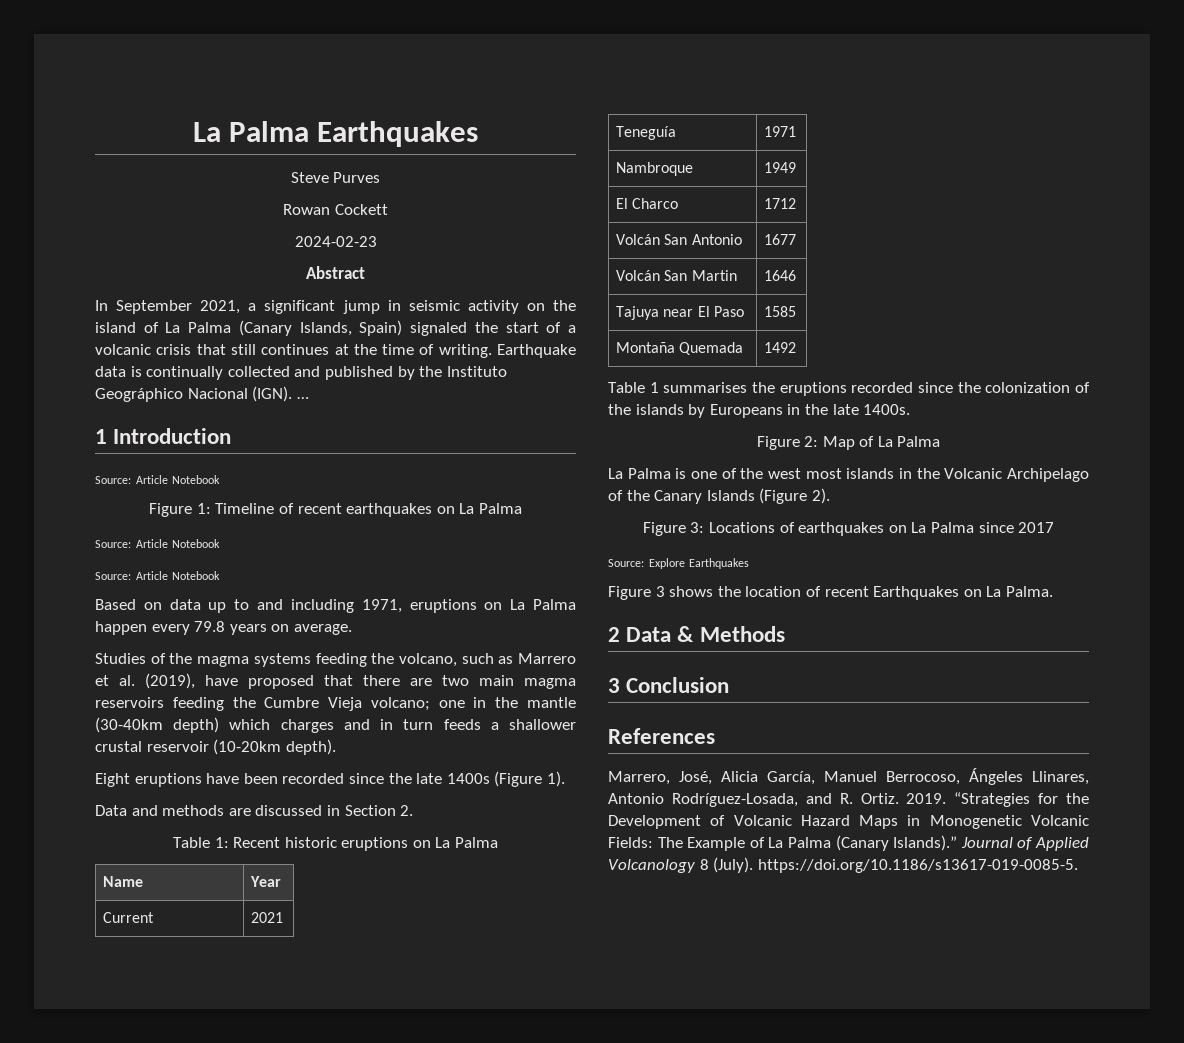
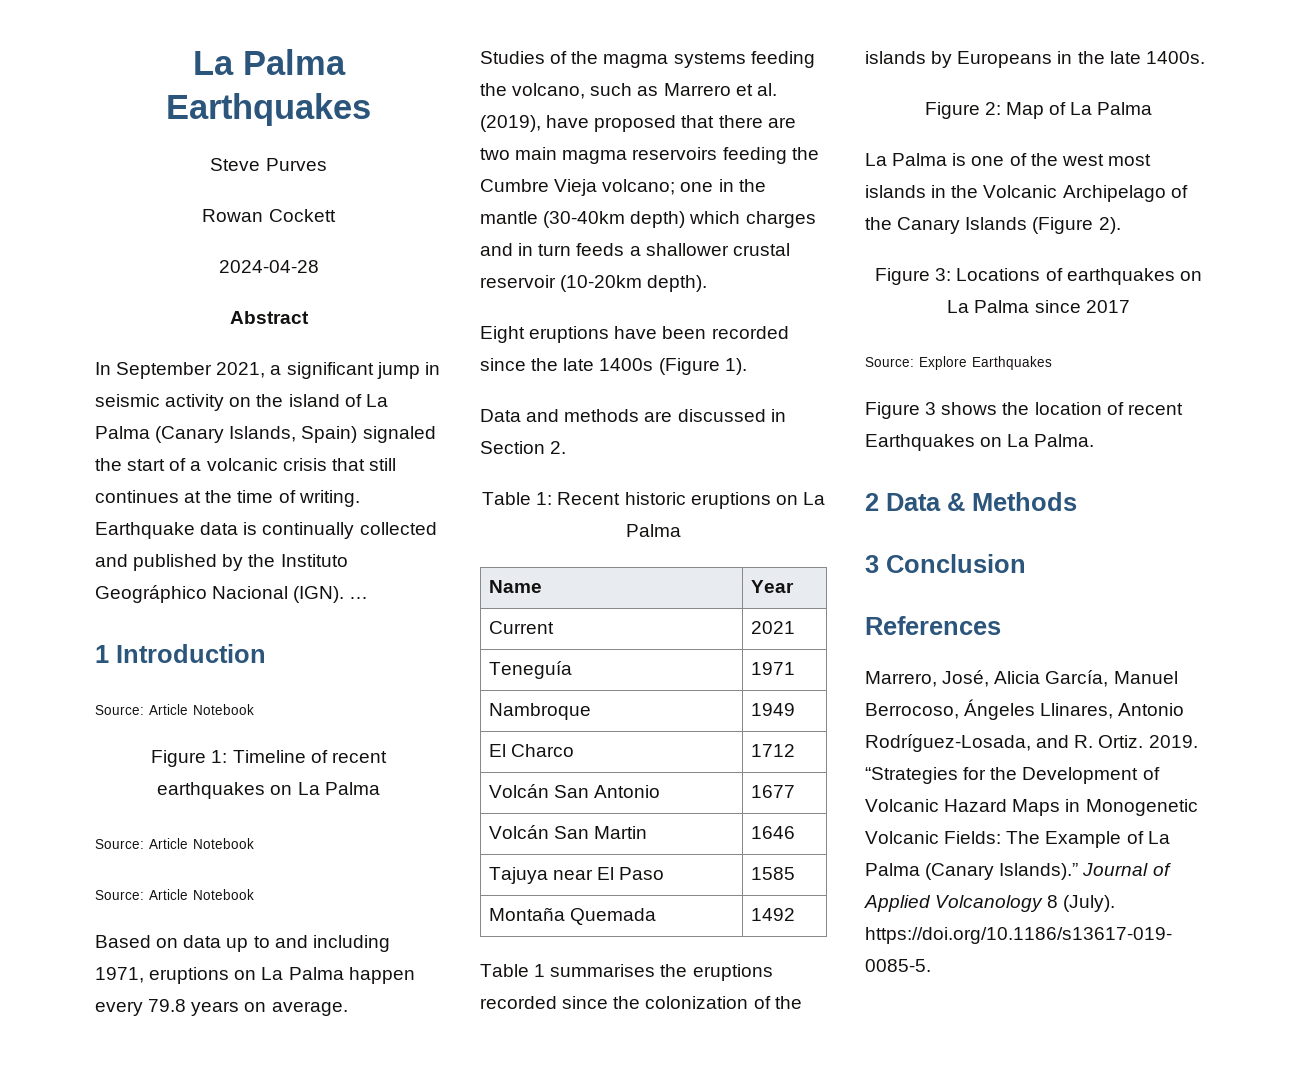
[294,236,377,247] 2024-02-23 -> [218,260,319,273] 2024-04-28

